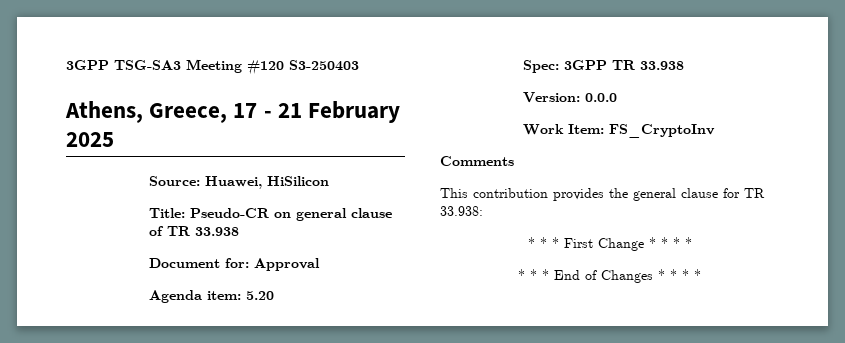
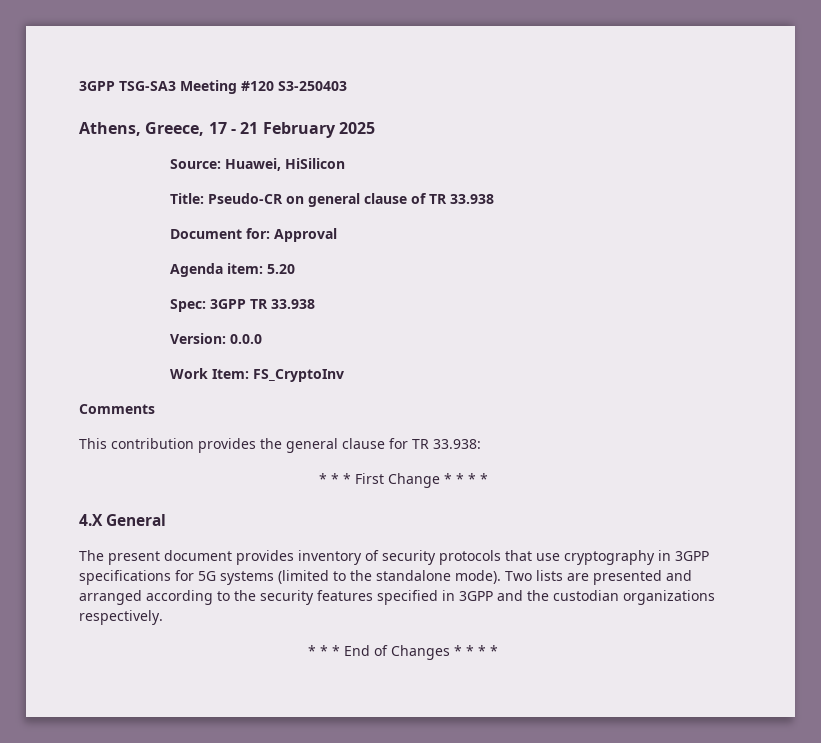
(692, 242) none -> [79,514,167,526] [79,550,709,565] [79,570,692,585] [79,590,715,605] [79,610,163,625] // 4.X General // The present document provides inventory of security protocols that use cryptography in 3GPP specifications for 5G systems (limited to the standalone mode). Two lists are presented and arranged according to the security features specified in 3GPP and the custodian organizations respectively.

